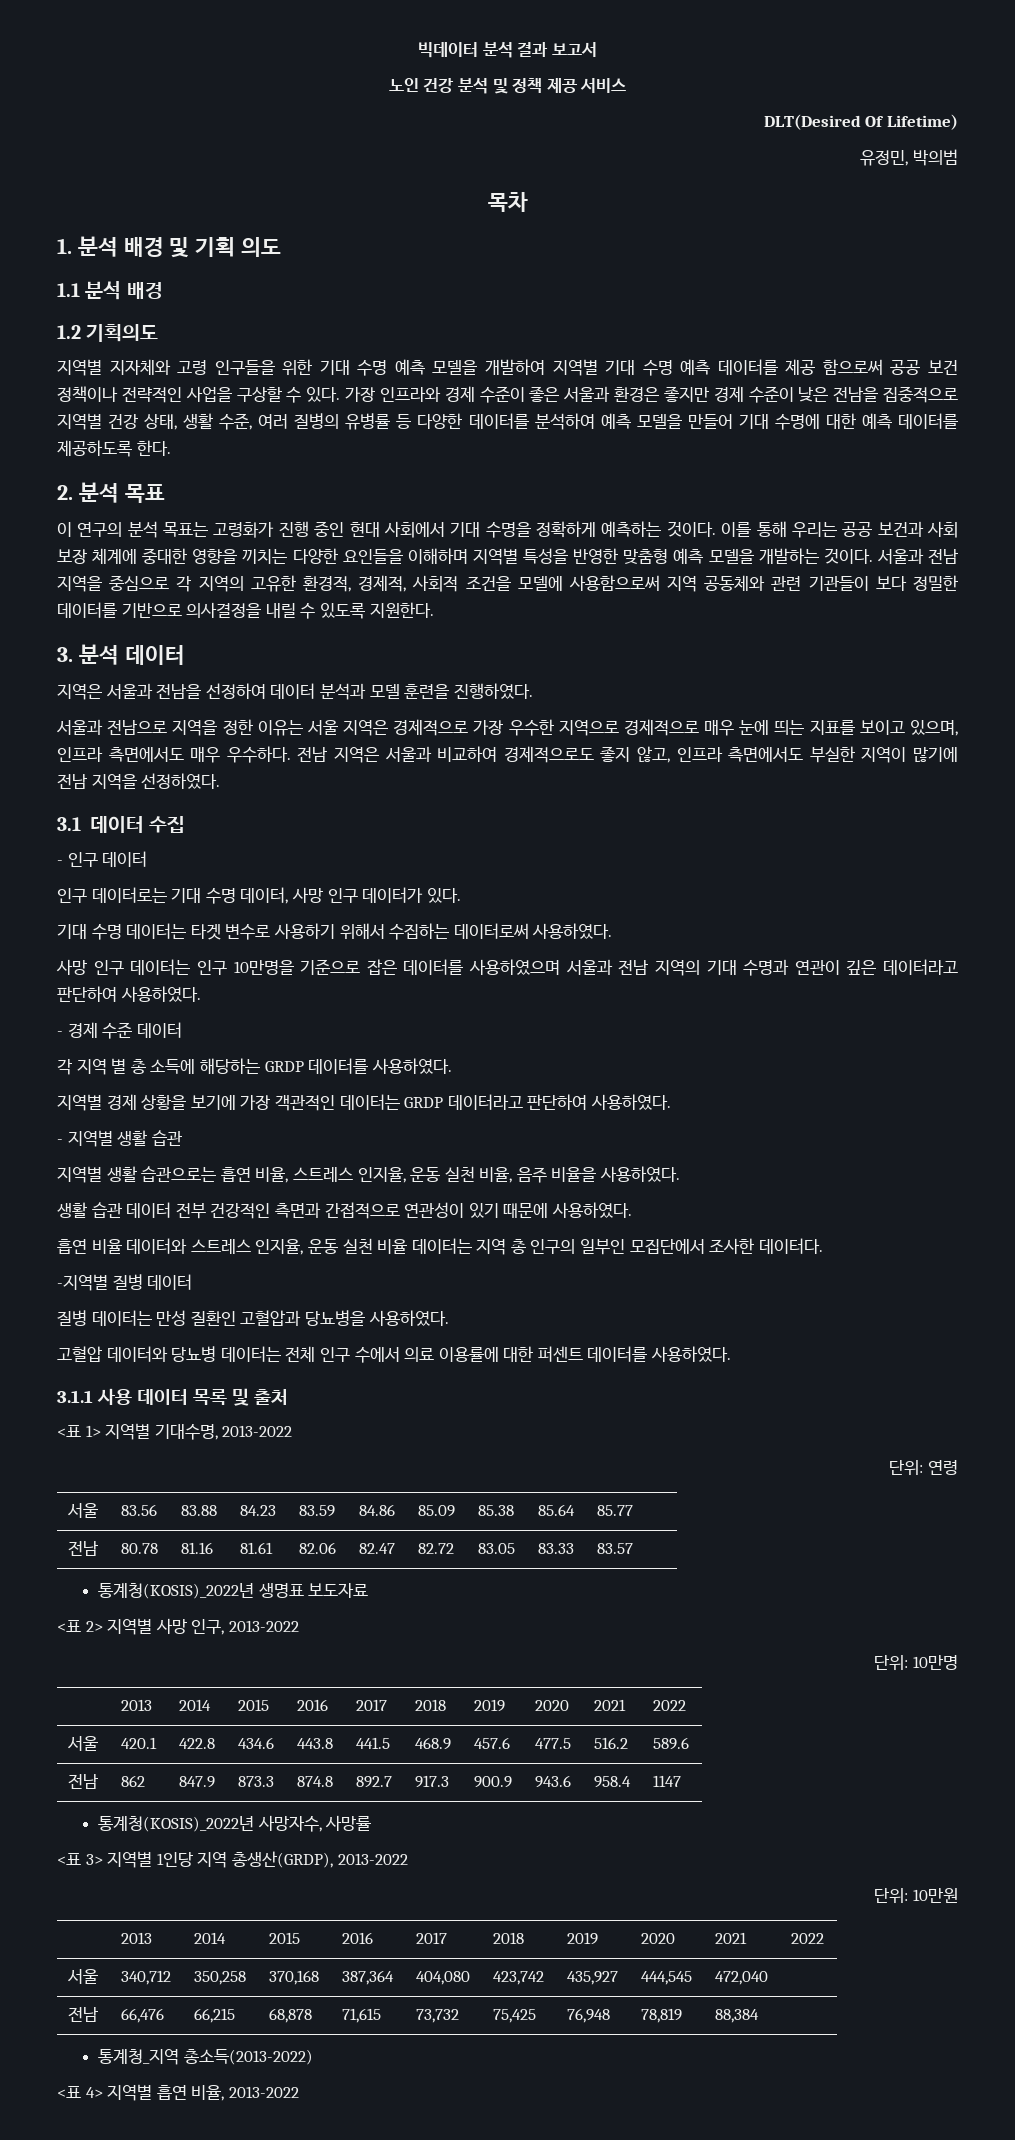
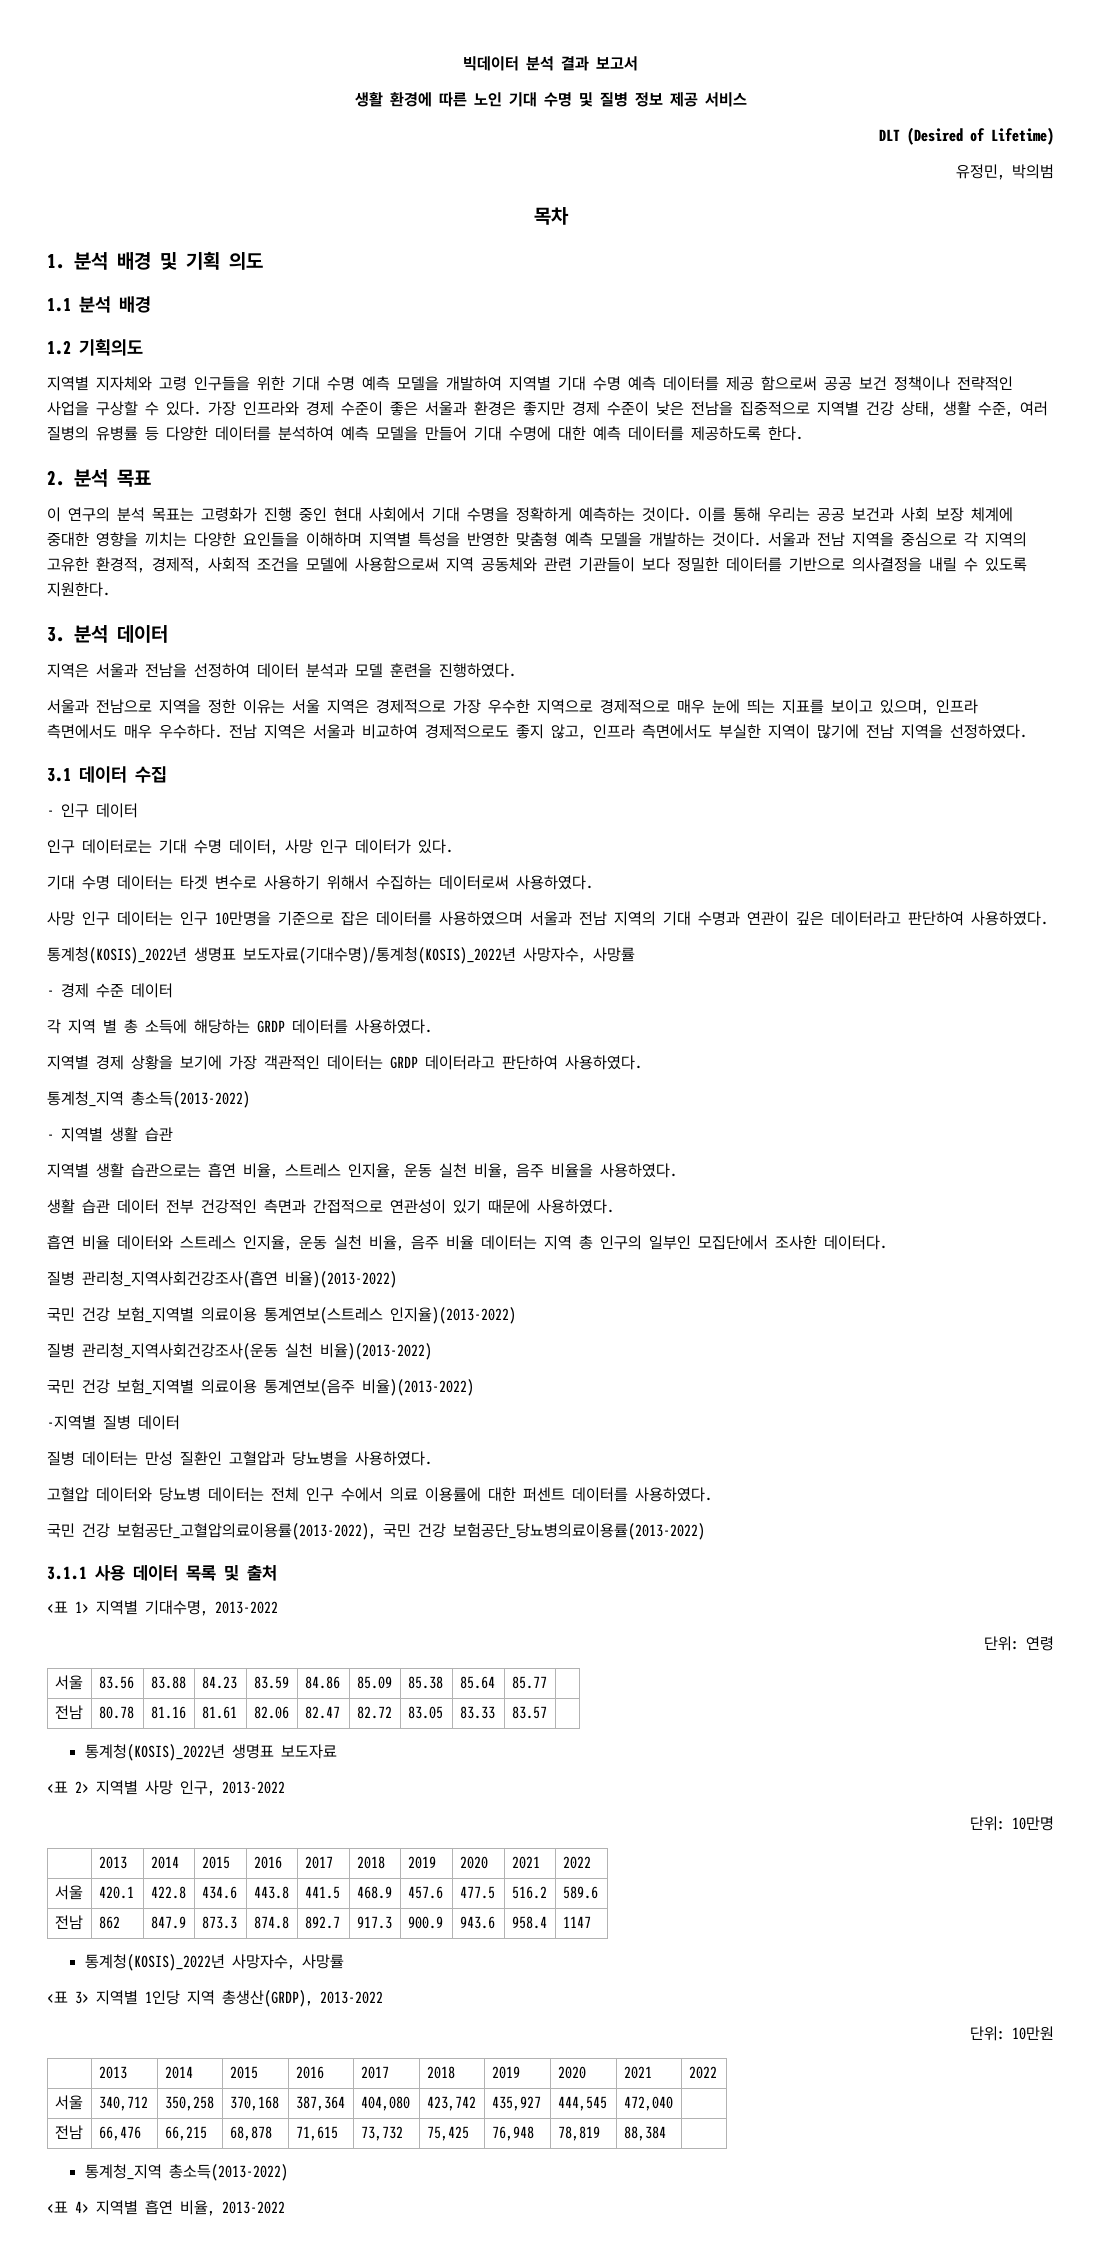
[388,78,543,94] 노인 건강 분석 및 정책 -> [354,92,663,107] 생활 환경에 따른 노인 기대 수명 및 질병 정보
[763,114,885,130] DLT(Desired Of -> [879,127,985,145] DLT (Desired of
(201, 994) none -> [47,947,635,964] // 통계청(KOSIS)_2022년 생명표 보도자료(기대수명)/통계청(KOSIS)_2022년 사망자수, 사망률
(671, 1102) none -> [47,1091,250,1108] // 통계청_지역 총소득(2013-2022)
(373, 1246) none -> [369,1235,439,1251] 비율, 음주
(823, 1246) none -> [47,1271,397,1288] [47,1307,516,1324] [47,1343,432,1360] [47,1379,474,1396] // 질병 관리청_지역사회건강조사(흡연 비율)(2013-2022) // 국민 건강 보험_지역별 의료이용 통계연보(스트레스 인지율)(2013-2022) // 질병 관리청_지역사회건강조사(운동 실천 비율)(2013-2022) // 국민 건강 보험_지역별 의료이용 통계연보(음주 비율)(2013-2022)
(732, 1354) none -> [47,1523,705,1540] // 국민 건강 보험공단_고혈압의료이용률(2013-2022), 국민 건강 보험공단_당뇨병의료이용률(2013-2022)

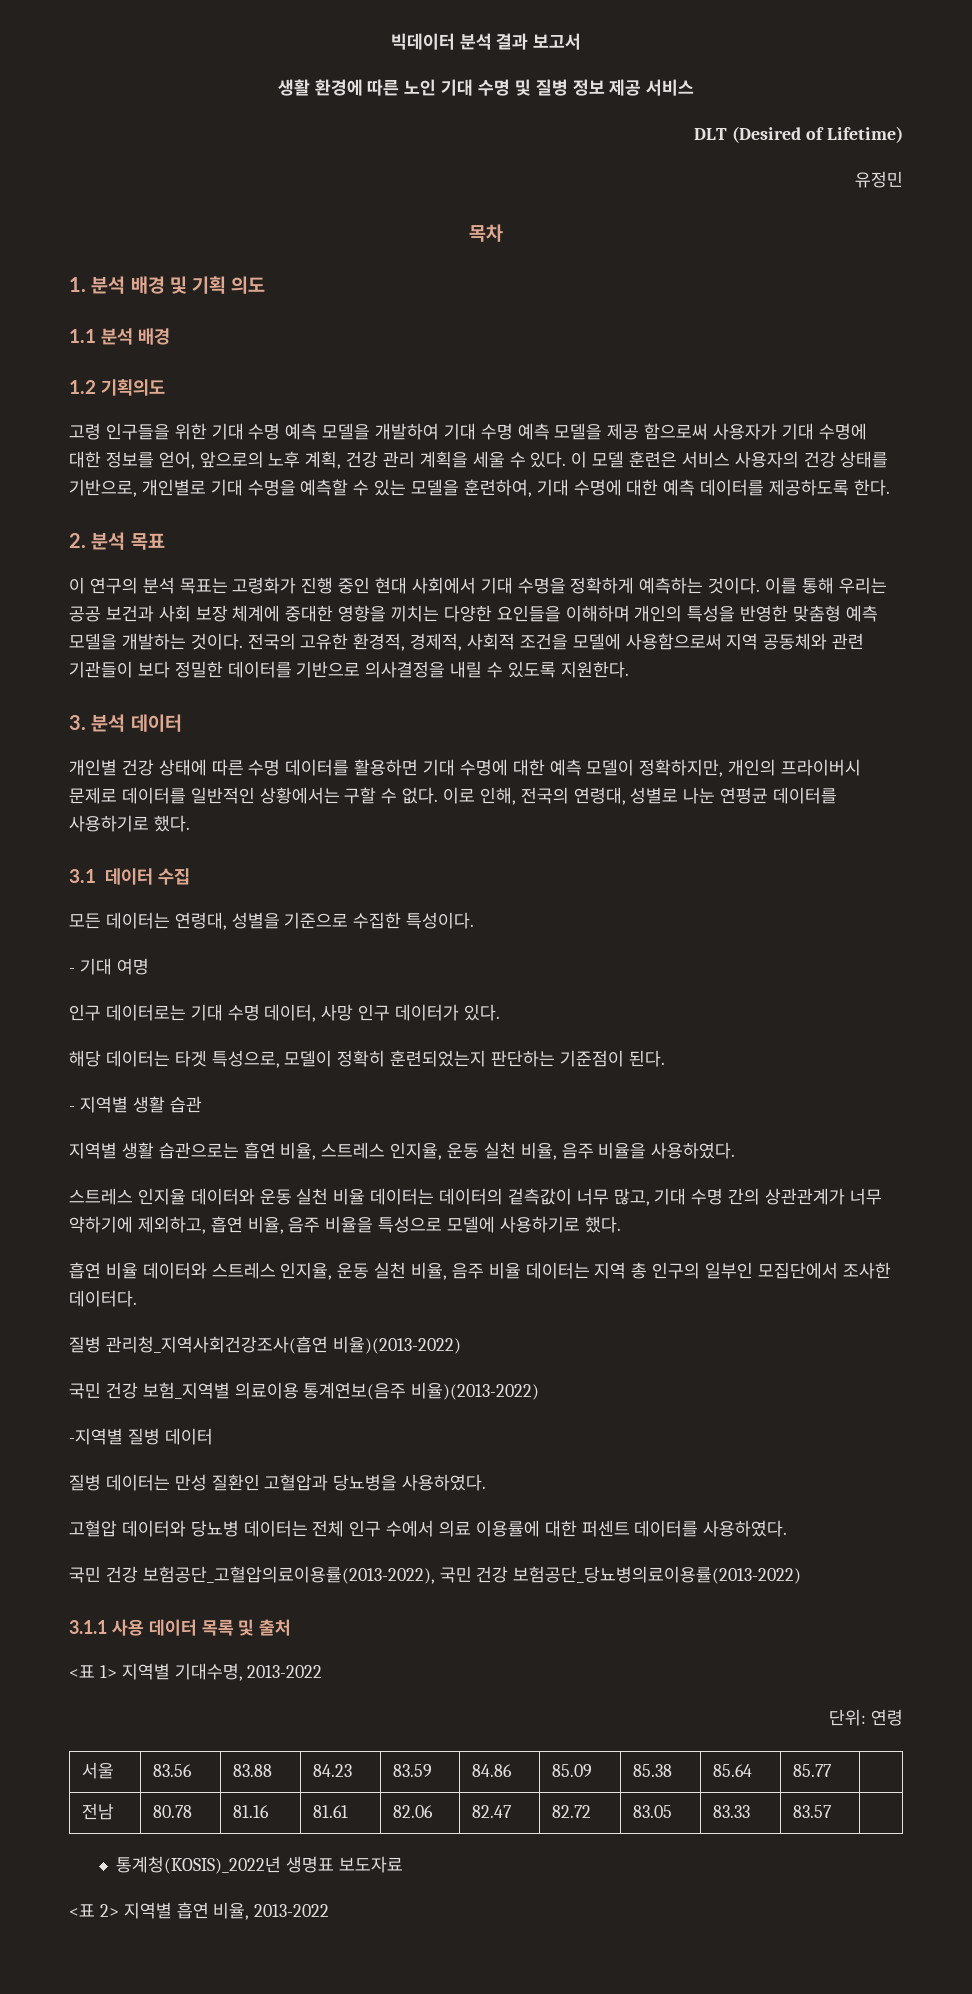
[956,164,1054,180] 유정민, 박의범 -> [855,171,903,188] 유정민
[47,376,152,391] 지역별 지자체와 -> (165, 387) none
[509,376,719,391] 지역별 기대 수명 예측 데이터를 -> [443,423,603,440] 기대 수명 예측 모델을
[824,376,1013,391] [47,401,1048,417] [47,426,467,441] 공공 보건 정책이나 전략적인 사업을 구상할 수 있다. 가장 인프라와 경제 수준이 좋은 서울과 환경은 좋지만 경제 수준이 낮은 전남을 집중적으로 지역별 건강 상태, 생활 수준, 여러 질병의 유병률 등 다양한 데이터를 분석하여 예측 모델을 만들어 -> [713,423,867,440] [69,451,889,469] [69,479,532,497] 사용자가 기대 수명에 대한 정보를 얻어, 앞으로의 노후 계획, 건강 관리 계획을 세울 수 있다. 이 모델 훈련은 서비스 사용자의 건강 상태를 기반으로, 개인별로 기대 수명을 예측할 수 있는 모델을 훈련하여,
[369,532,411,547] 지역별 -> [634,605,683,622] 개인의
[768,532,1027,547] 서울과 전남 지역을 중심으로 각 지역의 -> [247,633,296,650] 전국의
[47,663,516,678] [47,699,978,715] [47,724,1027,740] [47,766,167,783] [47,803,138,818] 지역은 서울과 전남을 선정하여 데이터 분석과 모델 훈련을 진행하였다. // 서울과 전남으로 지역을 정한 이유는 서울 지역은 경제적으로 가장 우수한 지역으로 경제적으로 매우 눈에 띄는 지표를 보이고 있으며, 인프라 측면에서도 매우 우수하다. 전남 지역은 서울과 비교하여 경제적으로도 좋지 않고, 인프라 측면에서도 부실한 지역이 많기에 전남 지역을 선정하였다. // 3.1 데이터 수집 // - 인구 데이터 -> [69,759,862,777] [69,787,838,805] [69,815,190,832] [69,868,190,885] [69,912,475,930] [69,958,149,975] 개인별 건강 상태에 따른 수명 데이터를 활용하면 기대 수명에 대한 예측 모델이 정확하지만, 개인의 프라이버시 문제로 데이터를 일반적인 상황에서는 구할 수 없다. 이로 인해, 전국의 연령대, 성별로 나눈 연평균 데이터를 사용하기로 했다. // 3.1 데이터 수집 // 모든 데이터는 연령대, 성별을 기준으로 수집한 특성이다. // - 기대 여명
[47,875,593,890] [47,911,1048,926] [47,947,635,964] [47,983,173,998] [47,1019,432,1034] [47,1055,642,1070] [47,1091,250,1108] 기대 수명 데이터는 타겟 변수로 사용하기 위해서 수집하는 데이터로써 사용하였다. // 사망 인구 데이터는 인구 10만명을 기준으로 잡은 데이터를 사용하였으며 서울과 전남 지역의 기대 수명과 연관이 깊은 데이터라고 판단하여 사용하였다. // 통계청(KOSIS)_2022년 생명표 보도자료(기대수명)/통계청(KOSIS)_2022년 사망자수, 사망률 // - 경제 수준 데이터 // 각 지역 별 총 소득에 해당하는 GRDP 데이터를 사용하였다. // 지역별 경제 상황을 보기에 가장 객관적인 데이터는 GRDP 데이터라고 판단하여 사용하였다. // 통계청_지역 총소득(2013-2022) -> [69,1050,665,1068] 해당 데이터는 타겟 특성으로, 모델이 정확히 훈련되었는지 판단하는 기준점이 된다.
[47,1199,614,1214] 생활 습관 데이터 전부 건강적인 측면과 간접적으로 연관성이 있기 때문에 사용하였다. -> [69,1188,882,1206] [69,1216,621,1234] 스트레스 인지율 데이터와 운동 실천 비율 데이터는 데이터의 겉측값이 너무 많고, 기대 수명 간의 상관관계가 너무 약하기에 제외하고, 흡연 비율, 음주 비율을 특성으로 모델에 사용하기로 했다.
[47,1307,516,1324] [47,1343,432,1360] // 국민 건강 보험_지역별 의료이용 통계연보(스트레스 인지율)(2013-2022) // 질병 관리청_지역사회건강조사(운동 실천 비율)(2013-2022) -> (461, 1345) none
[145,1780,285,1796] [970,1816,1054,1831] [98,1856,127,1869] [150,1856,179,1869] [201,1856,230,1869] [253,1856,282,1869] [304,1856,333,1869] [356,1856,385,1869] [407,1856,436,1869] [459,1856,488,1869] [511,1856,540,1869] [562,1856,591,1869] [54,1885,83,1900] [98,1886,134,1899] [150,1886,186,1899] [201,1886,237,1899] [253,1886,289,1899] [304,1886,340,1899] [356,1886,392,1899] [407,1886,443,1899] [459,1886,495,1899] [511,1886,547,1899] [562,1886,598,1899] [54,1915,83,1930] [98,1916,120,1929] [150,1916,186,1929] [201,1916,237,1929] [253,1916,289,1929] [304,1916,340,1929] [356,1916,392,1929] [407,1916,443,1929] [459,1916,495,1929] [511,1916,547,1929] [562,1916,591,1928] [84,1954,344,1971] [47,1990,383,2007] [970,2026,1054,2041] [98,2066,127,2079] [164,2066,193,2079] [229,2066,258,2079] [295,2066,324,2079] [360,2066,389,2079] [426,2066,455,2079] [491,2066,520,2079] [557,2066,586,2079] [623,2066,652,2079] [688,2066,717,2079] [54,2095,83,2110] [98,2096,148,2111] [164,2096,214,2111] [229,2096,279,2111] [295,2096,345,2111] [360,2096,410,2111] [426,2096,476,2111] [491,2096,541,2111] [557,2096,607,2111] [623,2096,673,2111] [54,2125,83,2140] [98,2126,141,2141] [164,2126,207,2141] [229,2126,272,2141] [295,2126,338,2141] [360,2126,403,2141] [426,2126,469,2141] [491,2126,534,2141] [557,2126,600,2141] [623,2126,666,2141] [84,2164,288,2181] [47,2200,138,2215] 사망 인구, 2013-2022 // 단위: 10만명 // | 2013 | 2014 | 2015 | 2016 | 2017 | 2018 | 2019 | 2020 | 2021 | 2022 // 서울 | 420.1 | 422.8 | 434.6 | 443.8 | 441.5 | 468.9 | 457.6 | 477.5 | 516.2 | 589.6 // 전남 | 862 | 847.9 | 873.3 | 874.8 | 892.7 | 917.3 | 900.9 | 943.6 | 958.4 | 1147 // 통계청(KOSIS)_2022년 사망자수, 사망률 // <표 3> 지역별 1인당 지역 총생산(GRDP), 2013-2022 // 단위: 10만원 // | 2013 | 2014 | 2015 | 2016 | 2017 | 2018 | 2019 | 2020 | 2021 | 2022 // 서울 | 340,712 | 350,258 | 370,168 | 387,364 | 404,080 | 423,742 | 435,927 | 444,545 | 472,040 | // 전남 | 66,476 | 66,215 | 68,878 | 71,615 | 73,732 | 75,425 | 76,948 | 78,819 | 88,384 | // 통계청_지역 총소득(2013-2022) // <표 4> 지역별 -> (172, 1910) none

